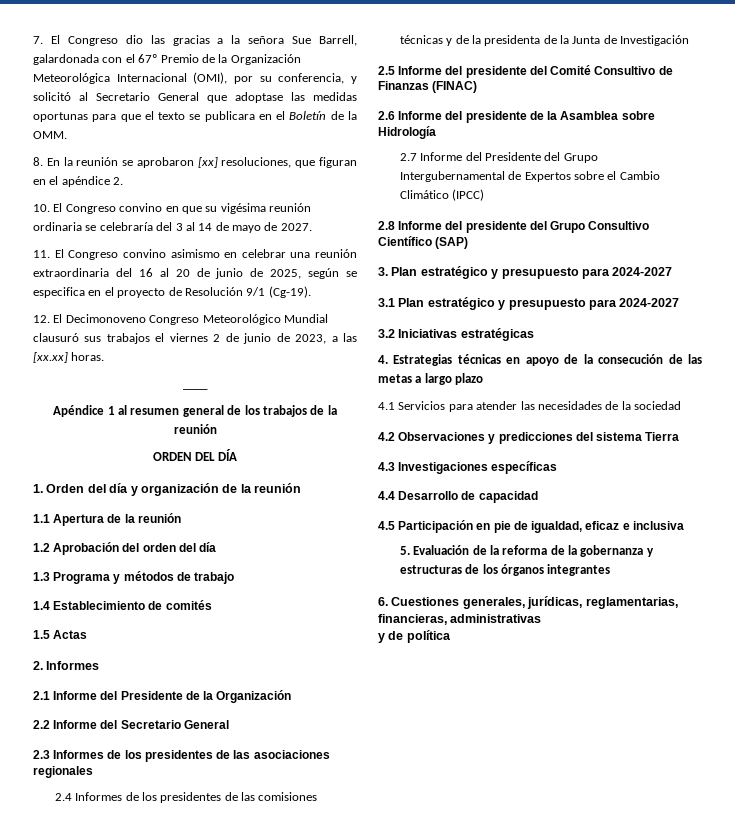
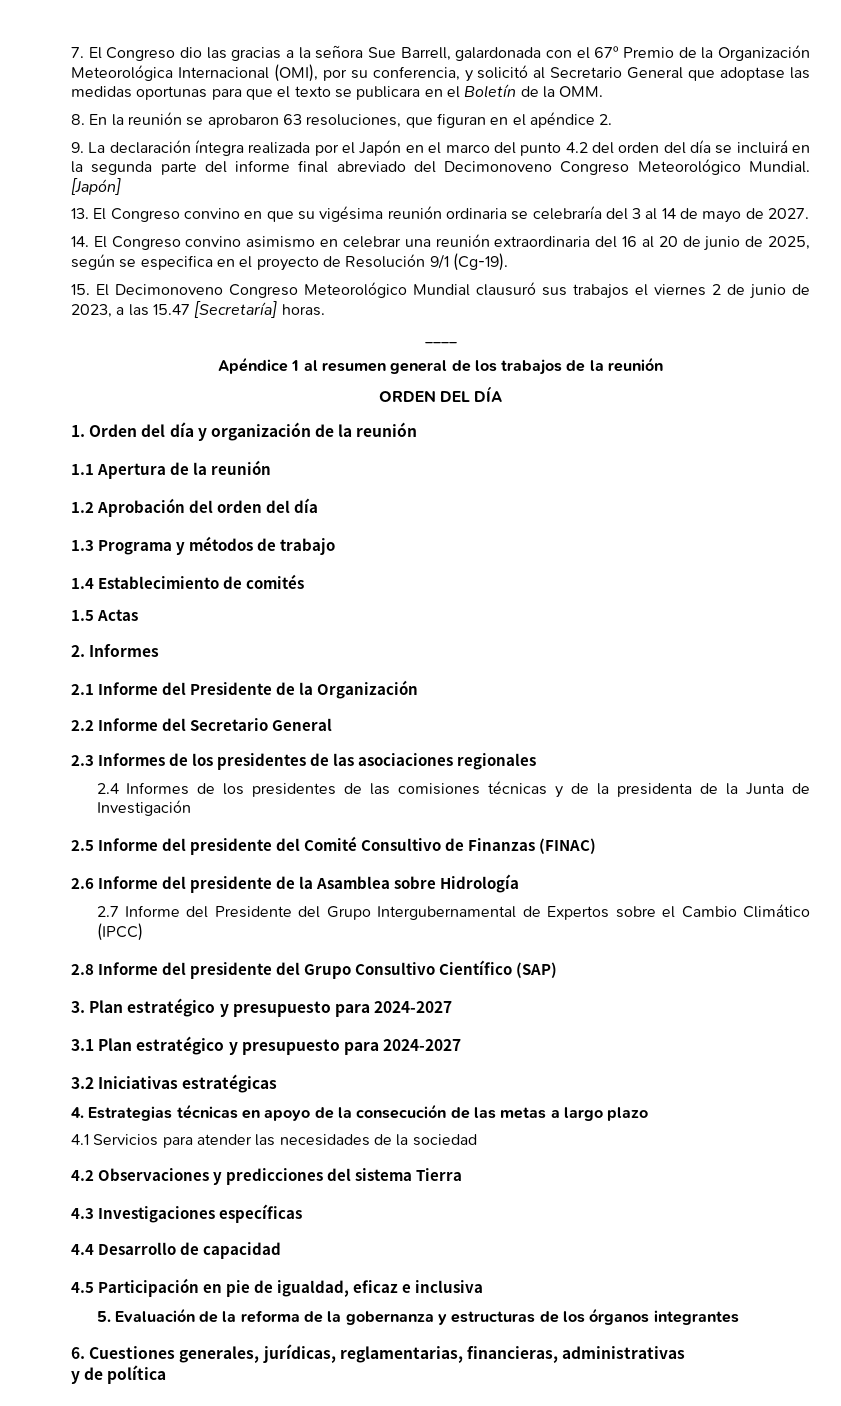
[197,157,218,168] [xx] -> [282,114,302,125] 63
[33,204,50,212] 10. -> [71,140,811,156] [71,159,810,175] [71,178,121,195] [71,208,89,219] 9. La declaración íntegra realizada por el Japón en el marco del punto 4.2 del orden del día se incluirá en la segunda parte del informe final abreviado del Decimonoveno Congreso Meteorológico Mundial. [Japón] // 13.
[33,250,50,258] 11. -> [71,236,89,247] 14.
[33,315,50,323] 12. -> [71,284,90,295] 15.
[33,352,68,363] [xx.xx] -> [152,301,278,318] 15.47 [Secretaría]

